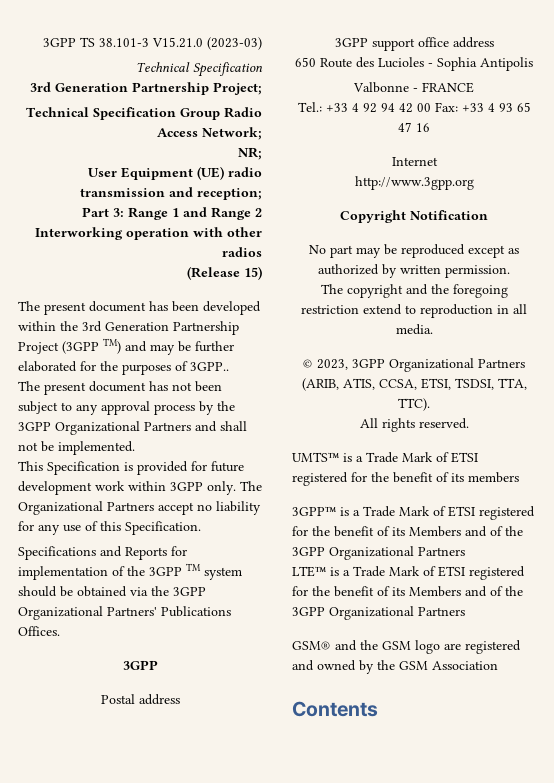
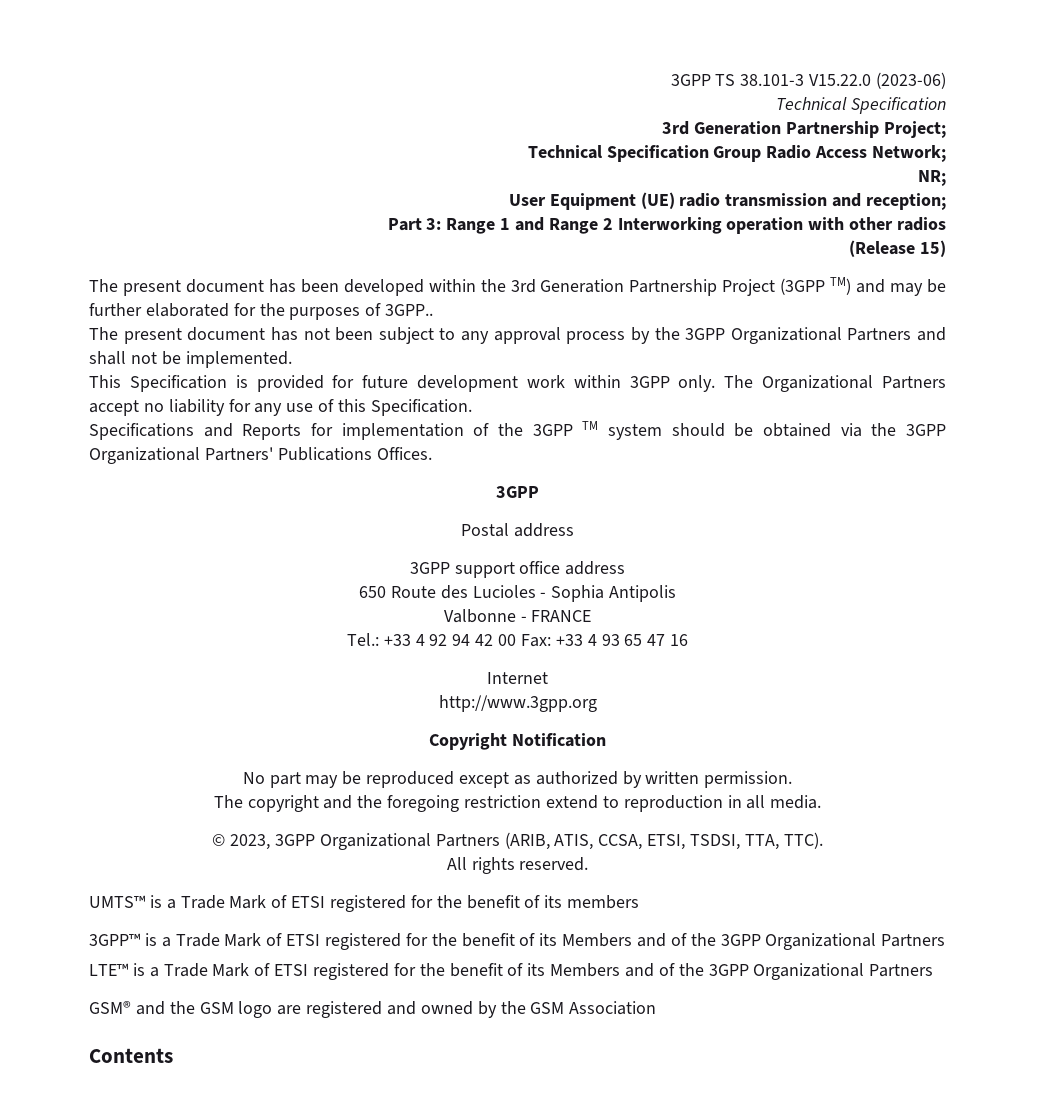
[152,37,262,50] V15.21.0 (2023-03) -> [809,72,946,89] V15.22.0 (2023-06)

